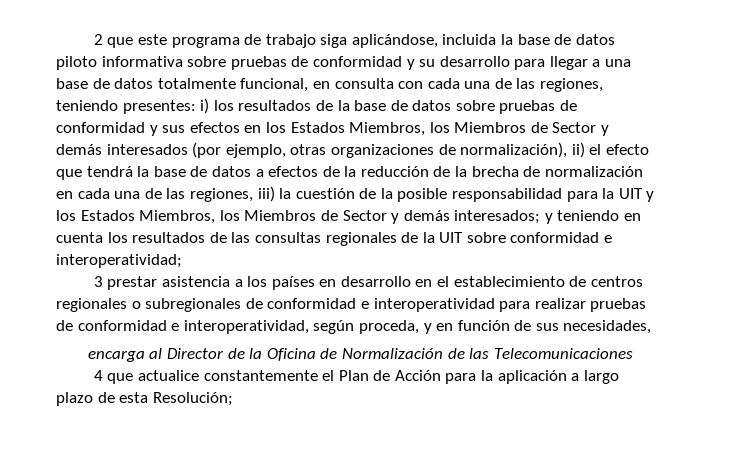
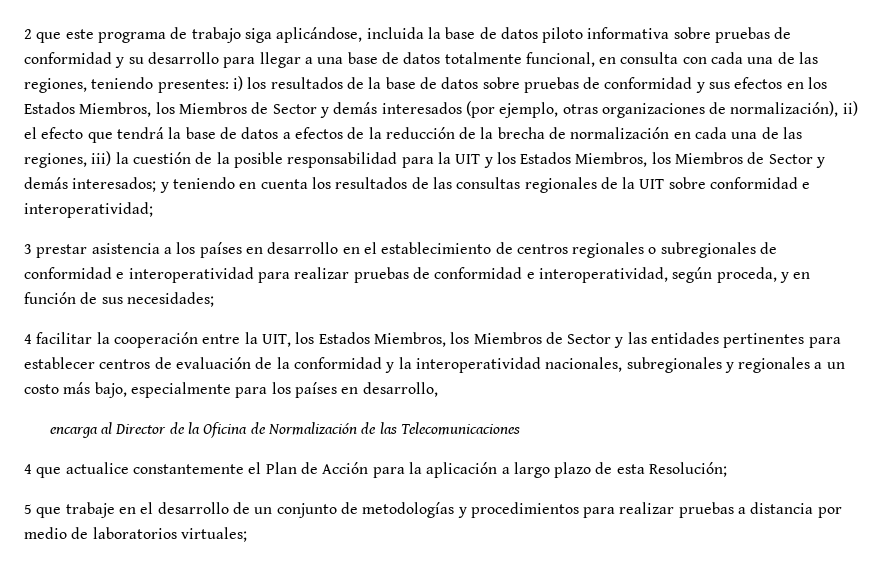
[563,320,652,334] necesidades, -> [126,292,214,307] [24,332,841,348] [24,357,845,373] [24,382,438,398] necesidades; // 4 facilitar la cooperación entre la UIT, los Estados Miembros, los Miembros de Sector y las entidades pertinentes para establecer centros de evaluación de la conformidad y la interoperatividad nacionales, subregionales y regionales a un costo más bajo, especialmente para los países en desarrollo,
(233, 399) none -> [24,502,842,518] [24,527,247,542] // 5 que trabaje en el desarrollo de un conjunto de metodologías y procedimientos para realizar pruebas a distancia por medio de laboratorios virtuales;

